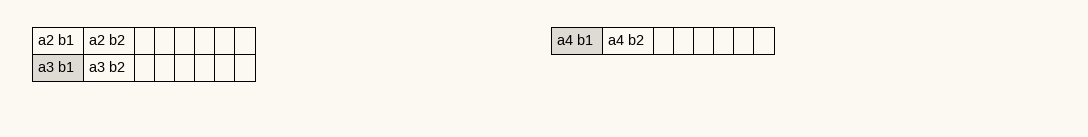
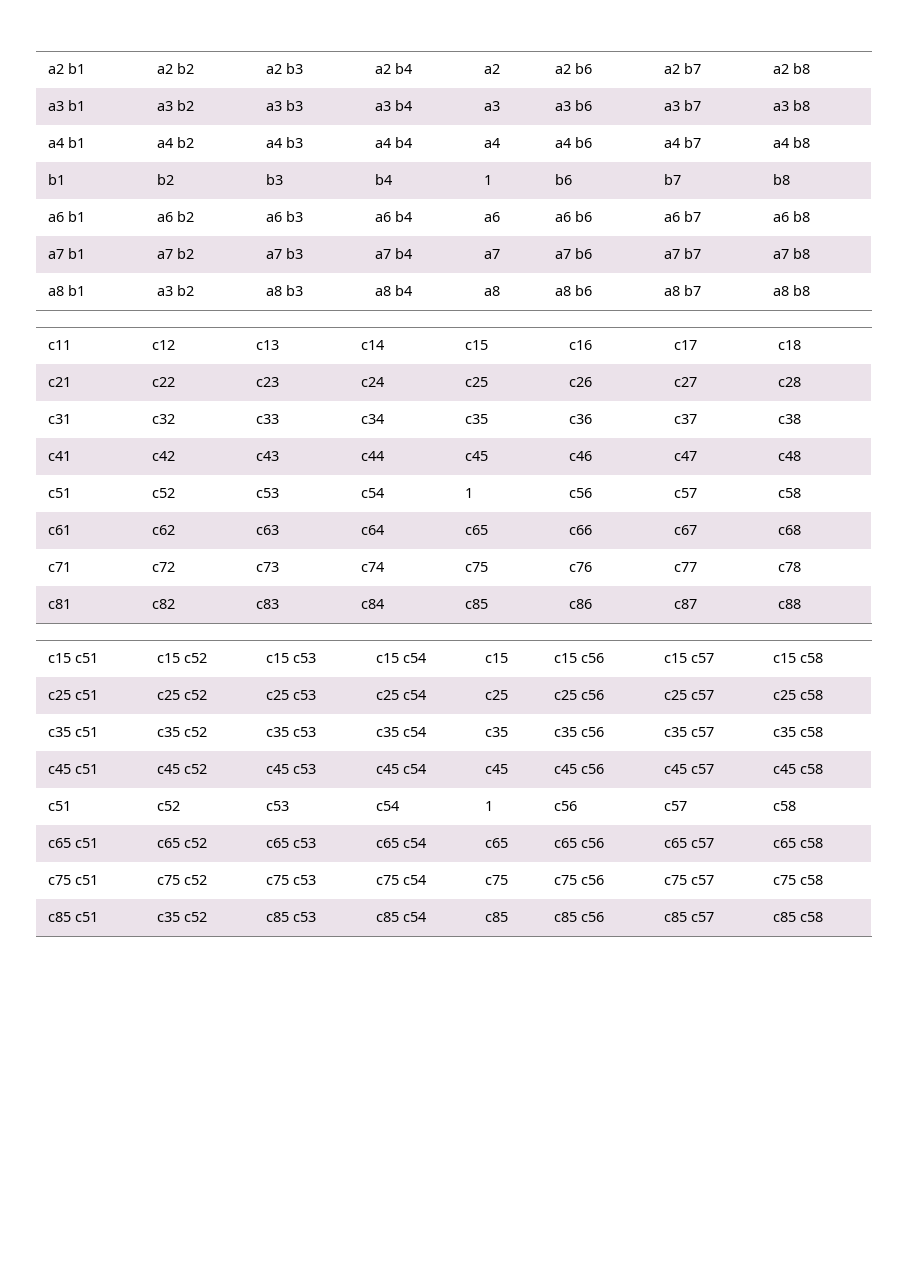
[38,61,75,72] [89,61,126,72] [557,34,594,45] [608,34,645,45] | | | | | // a3 b1 | a3 b2 | | | | | | // a4 b1 | a4 b2 | | | | | | -> [266,63,304,74] [375,63,413,74] [484,64,501,74] [555,63,593,74] [664,63,702,74] [773,63,811,74] [48,100,86,111] [157,100,195,111] [266,100,304,111] [375,100,413,111] [484,101,501,111] [555,100,593,111] [664,100,702,111] [773,100,811,111] [48,137,86,148] [157,137,195,148] [266,137,304,148] [375,137,413,148] [484,138,501,148] [555,137,593,148] [664,137,702,148] [773,137,811,148] [48,174,66,185] [157,174,175,185] [266,174,284,185] [375,174,393,185] [484,175,493,185] [555,174,573,185] [664,174,682,185] [773,174,791,185] [48,211,86,222] [157,211,195,222] [266,211,304,222] [375,211,413,222] [484,212,501,222] [555,211,593,222] [664,211,702,222] [773,211,811,222] [48,248,86,259] [157,248,195,259] [266,248,304,259] [375,248,413,259] [484,249,501,259] [555,248,593,259] [664,248,702,259] [773,248,811,259] [48,285,86,296] [157,285,195,296] [266,285,304,296] [375,285,413,296] [484,286,501,296] [555,285,593,296] [664,285,702,296] [773,285,811,296] [48,340,72,350] [152,340,176,350] [256,340,280,350] [361,340,385,350] [465,340,489,350] [569,340,593,350] [674,340,698,350] [778,340,802,350] [48,377,72,387] [152,377,176,387] [256,377,280,387] [361,377,385,387] [465,377,489,387] [569,377,593,387] [674,377,698,387] [778,377,802,387] [48,414,72,424] [152,414,176,424] [256,414,280,424] [361,414,385,424] [465,414,489,424] [569,414,593,424] [674,414,698,424] [778,414,802,424] [48,451,72,461] [152,451,176,461] [256,451,280,461] [361,451,385,461] [465,451,489,461] [569,451,593,461] [674,451,698,461] [778,451,802,461] [48,488,72,498] [152,488,176,498] [256,488,280,498] [361,488,385,498] [465,488,474,498] [569,488,593,498] [674,488,698,498] [778,488,802,498] [48,525,72,535] [152,525,176,535] [256,525,280,535] [361,525,385,535] [465,525,489,535] [569,525,593,535] [674,525,698,535] [778,525,802,535] [48,562,72,572] [152,562,176,572] [256,562,280,572] [361,562,385,572] [465,562,489,572] [569,562,593,572] [674,562,698,572] [778,562,802,572] [48,599,72,609] [152,599,176,609] [256,599,280,609] [361,599,385,609] [465,599,489,609] [569,599,593,609] [674,599,698,609] [778,599,802,609] [48,653,99,663] [157,653,208,663] [266,653,317,663] [376,653,427,663] [485,653,509,663] [554,653,605,663] [664,653,715,663] [773,653,824,663] [48,690,99,700] [157,690,208,700] [266,690,317,700] [376,690,427,700] [485,690,509,700] [554,690,605,700] [664,690,715,700] [773,690,824,700] [48,727,99,737] [157,727,208,737] [266,727,317,737] [376,727,427,737] [485,727,509,737] [554,727,605,737] [664,727,715,737] [773,727,824,737] [48,764,99,774] [157,764,208,774] [266,764,317,774] [376,764,427,774] [485,764,509,774] [554,764,605,774] [664,764,715,774] [773,764,824,774] [48,801,72,811] [157,801,181,811] [266,801,290,811] [376,801,400,811] [485,801,494,811] [554,801,578,811] [664,801,688,811] [773,801,797,811] [48,838,99,848] [157,838,208,848] [266,838,317,848] [376,838,427,848] [485,838,509,848] [554,838,605,848] [664,838,715,848] [773,838,824,848] [48,875,99,885] [157,875,208,885] [266,875,317,885] [376,875,427,885] [485,875,509,885] [554,875,605,885] [664,875,715,885] [773,875,824,885] [48,912,99,922] [157,912,208,922] [266,912,317,922] [376,912,427,922] [485,912,509,922] [554,912,605,922] [664,912,715,922] [773,912,824,922] a2 b3 | a2 b4 | a2 | a2 b6 | a2 b7 | a2 b8 // a3 b1 | a3 b2 | a3 b3 | a3 b4 | a3 | a3 b6 | a3 b7 | a3 b8 // a4 b1 | a4 b2 | a4 b3 | a4 b4 | a4 | a4 b6 | a4 b7 | a4 b8 // b1 | b2 | b3 | b4 | 1 | b6 | b7 | b8 // a6 b1 | a6 b2 | a6 b3 | a6 b4 | a6 | a6 b6 | a6 b7 | a6 b8 // a7 b1 | a7 b2 | a7 b3 | a7 b4 | a7 | a7 b6 | a7 b7 | a7 b8 // a8 b1 | a3 b2 | a8 b3 | a8 b4 | a8 | a8 b6 | a8 b7 | a8 b8 // c11 | c12 | c13 | c14 | c15 | c16 | c17 | c18 // c21 | c22 | c23 | c24 | c25 | c26 | c27 | c28 // c31 | c32 | c33 | c34 | c35 | c36 | c37 | c38 // c41 | c42 | c43 | c44 | c45 | c46 | c47 | c48 // c51 | c52 | c53 | c54 | 1 | c56 | c57 | c58 // c61 | c62 | c63 | c64 | c65 | c66 | c67 | c68 // c71 | c72 | c73 | c74 | c75 | c76 | c77 | c78 // c81 | c82 | c83 | c84 | c85 | c86 | c87 | c88 // c15 c51 | c15 c52 | c15 c53 | c15 c54 | c15 | c15 c56 | c15 c57 | c15 c58 // c25 c51 | c25 c52 | c25 c53 | c25 c54 | c25 | c25 c56 | c25 c57 | c25 c58 // c35 c51 | c35 c52 | c35 c53 | c35 c54 | c35 | c35 c56 | c35 c57 | c35 c58 // c45 c51 | c45 c52 | c45 c53 | c45 c54 | c45 | c45 c56 | c45 c57 | c45 c58 // c51 | c52 | c53 | c54 | 1 | c56 | c57 | c58 // c65 c51 | c65 c52 | c65 c53 | c65 c54 | c65 | c65 c56 | c65 c57 | c65 c58 // c75 c51 | c75 c52 | c75 c53 | c75 c54 | c75 | c75 c56 | c75 c57 | c75 c58 // c85 c51 | c35 c52 | c85 c53 | c85 c54 | c85 | c85 c56 | c85 c57 | c85 c58

